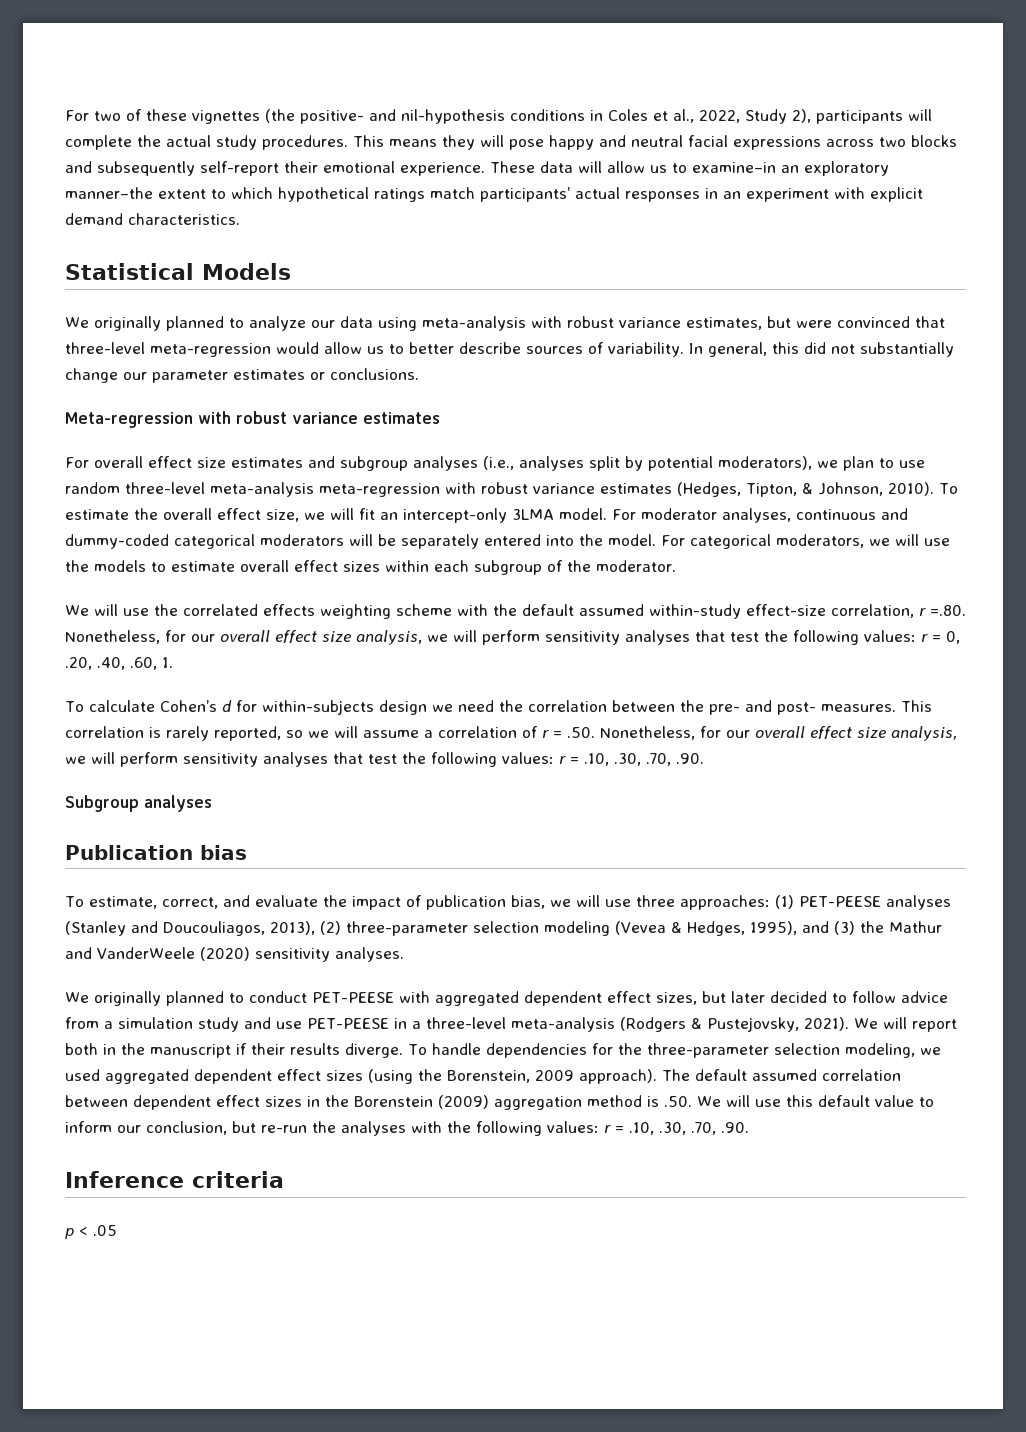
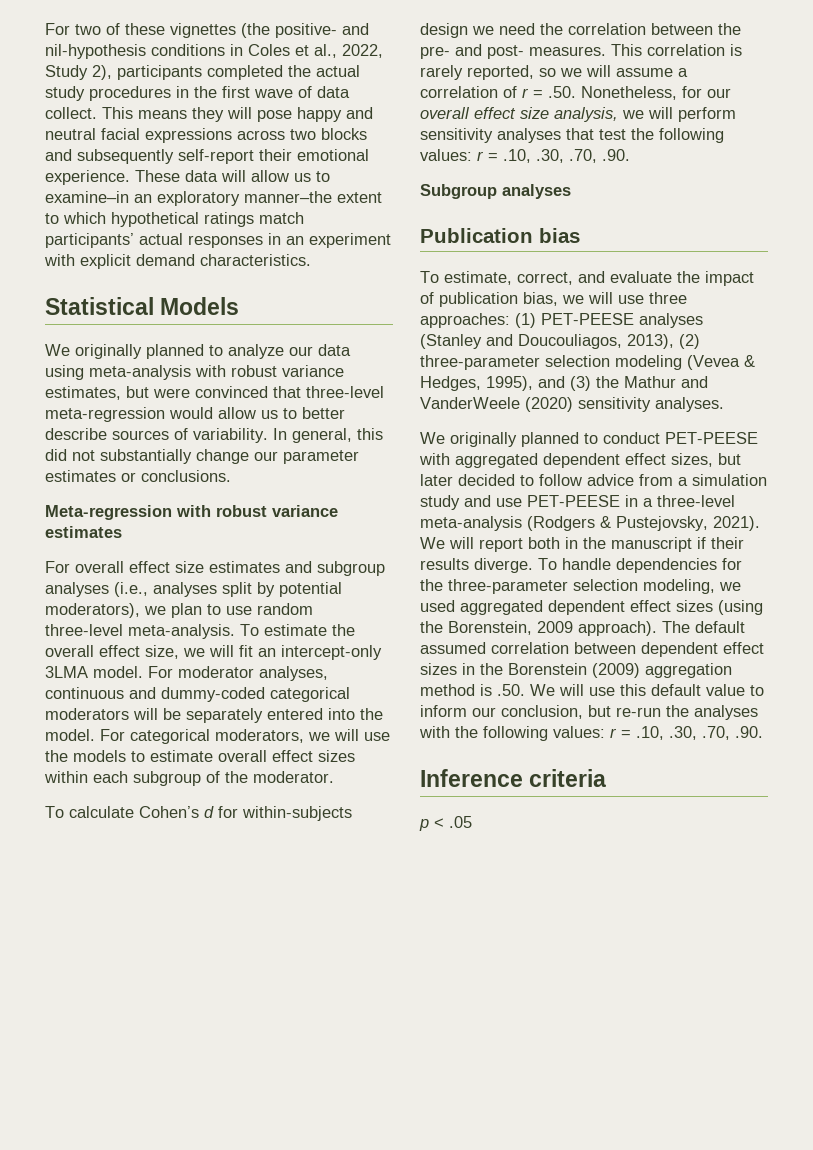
[908,109,932,121] [65,135,132,150] will complete -> [207,65,283,80] completed
[262,135,348,150] procedures. -> [89,86,350,101] [45,107,97,119] procedures in the first wave of data collect.
[210,482,934,497] meta-analysis meta-regression with robust variance estimates (Hedges, Tipton, & Johnson, 2010). -> [128,624,235,639] meta-analysis.
[65,604,966,619] [65,630,960,645] [65,657,173,670] // We will use the correlated effects weighting scheme with the default assumed within-study effect-size correlation, r =.80. Nonetheless, for our overall effect size analysis, we will perform sensitivity analyses that test the following values: r = 0, .20, .40, .60, 1. -> (334, 777) none

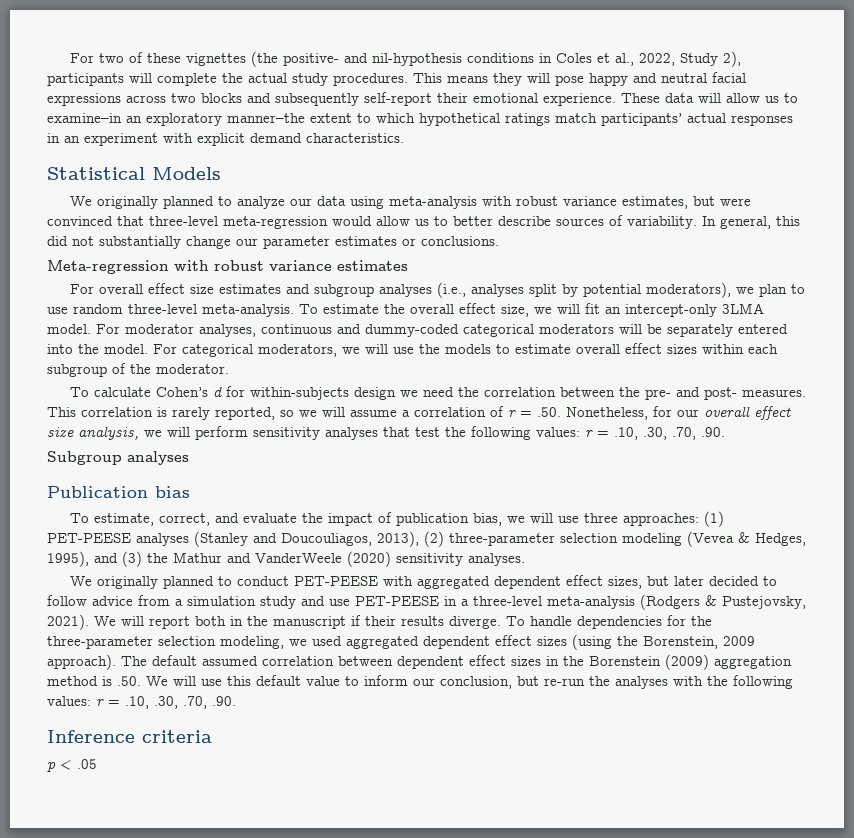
[207,65,283,80] completed -> [129,73,217,86] will complete
[89,86,350,101] [45,107,97,119] procedures in the first wave of data collect. -> [333,73,408,86] procedures.

